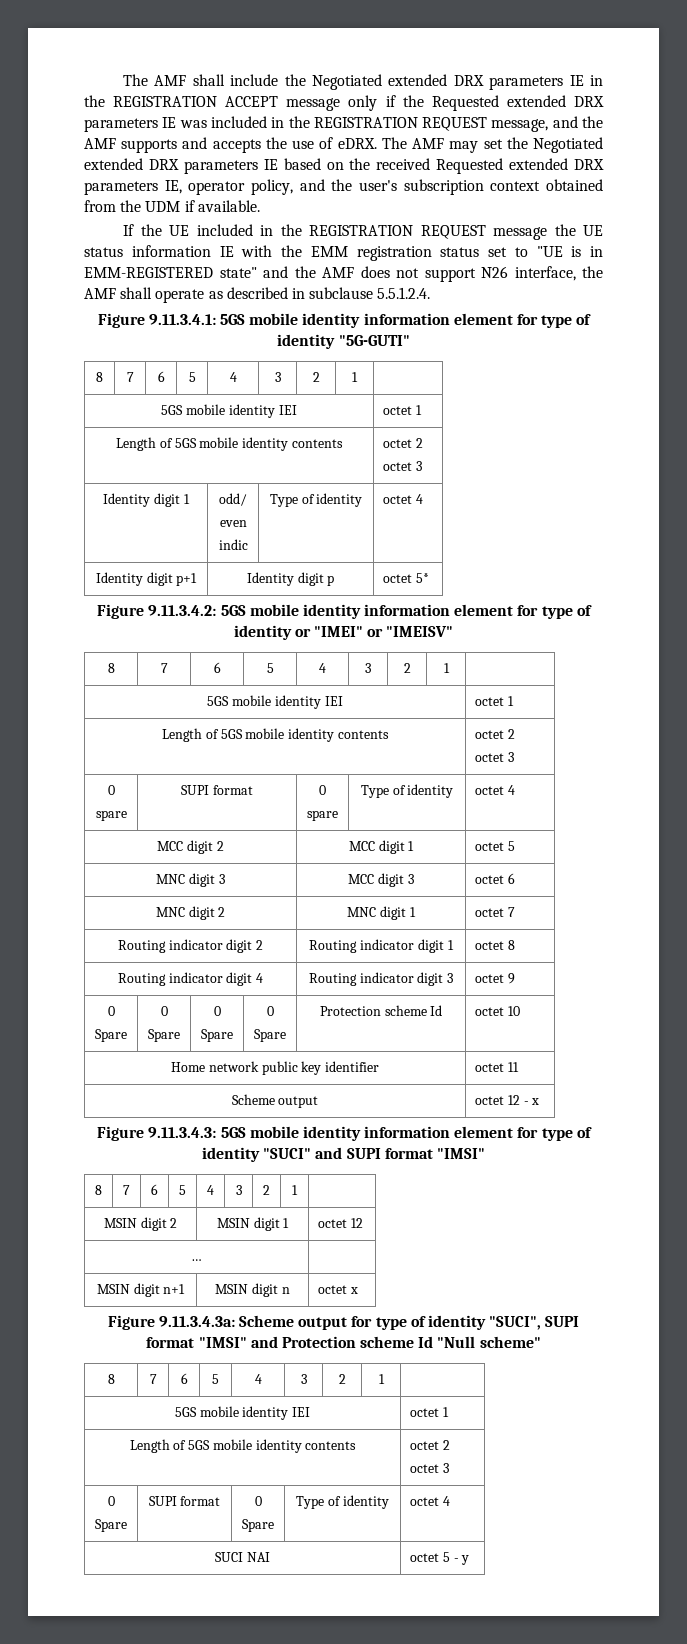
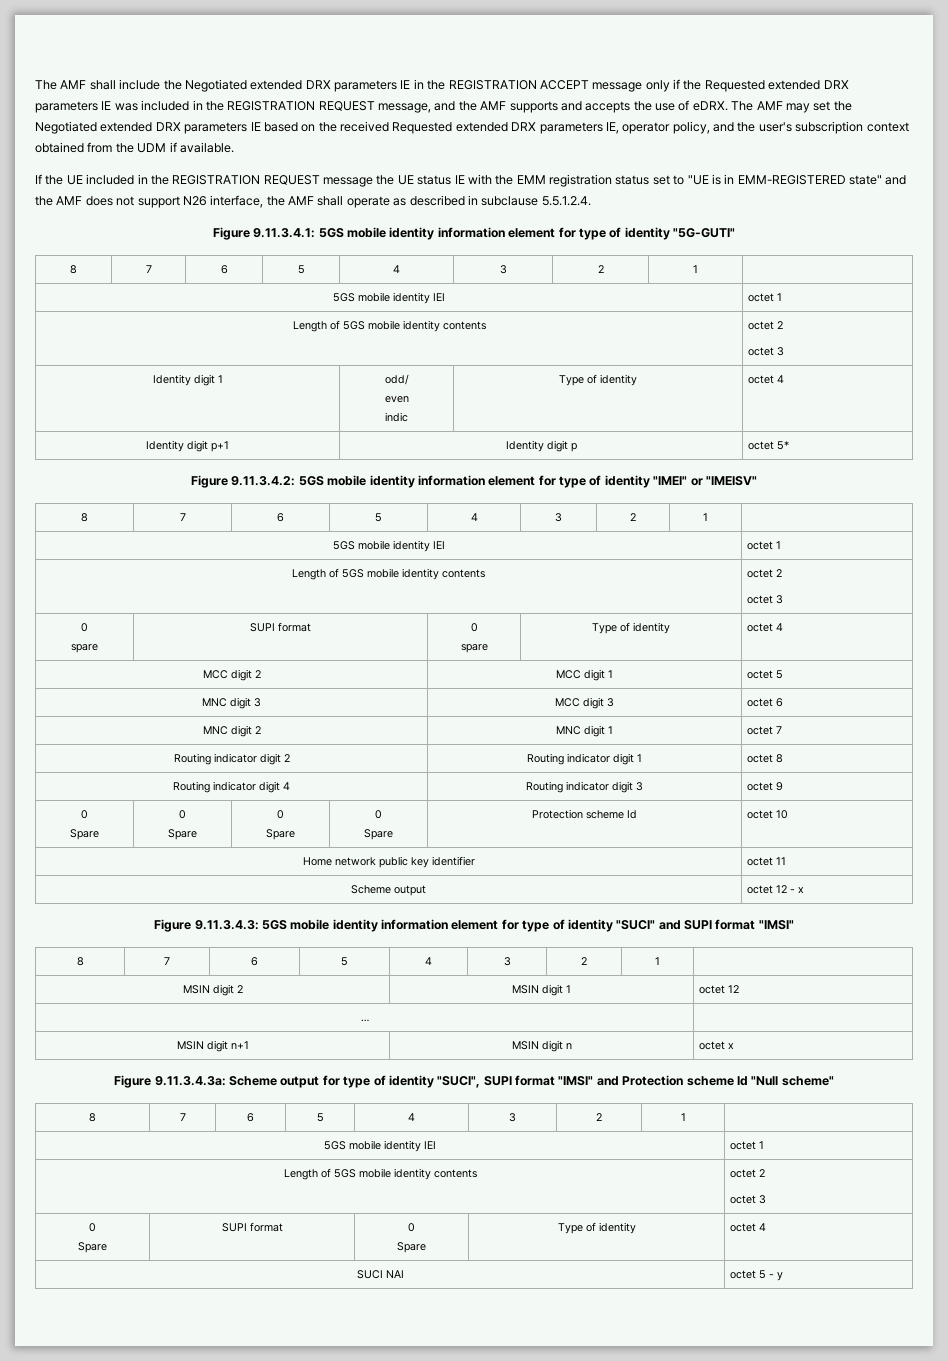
[131,245,211,257] information -> (452, 180) none
[294,628,311,637] or -> (650, 481) none

